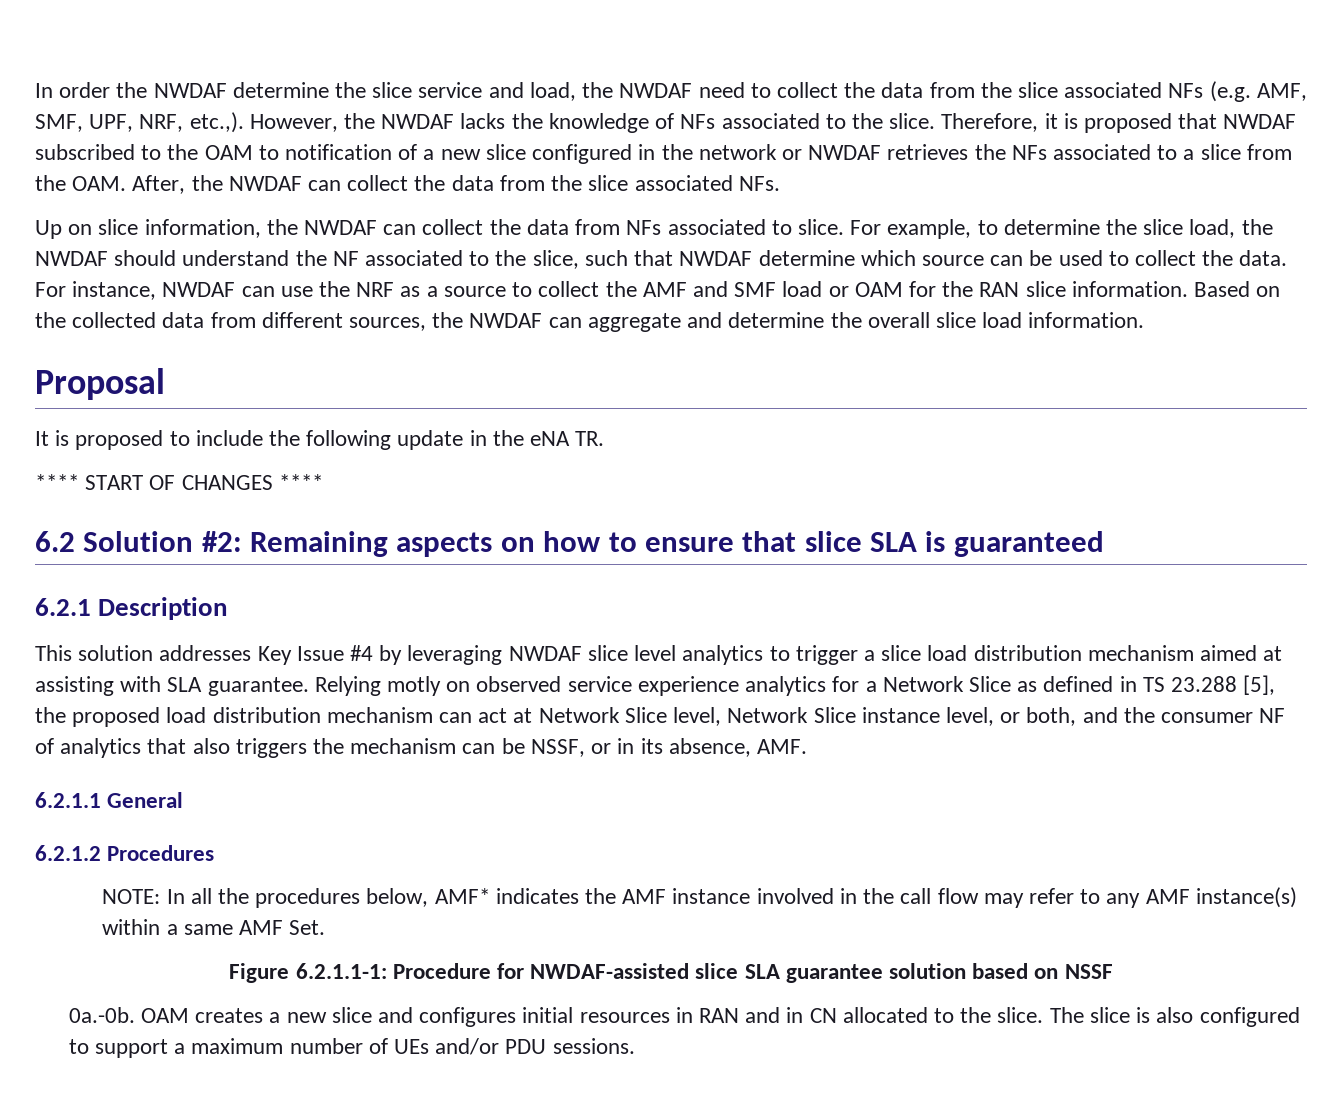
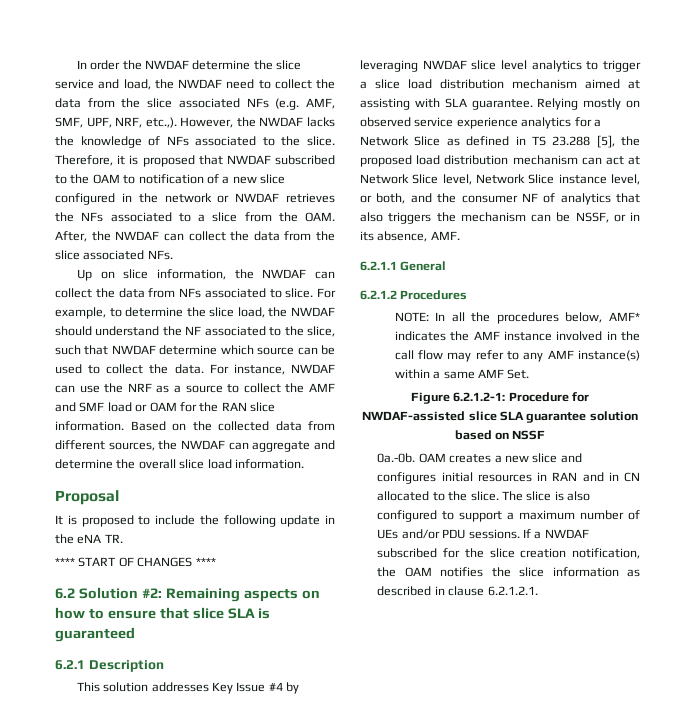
[387,676,442,696] motly -> [583,98,622,110] mostly
[295,963,387,979] 6.2.1.1-1: -> [453,392,506,402] 6.2.1.2-1:
(635, 1046) none -> [522,529,589,539] [377,548,640,559] [377,567,640,577] [377,586,538,596] If a NWDAF subscribed for the slice creation notification, the OAM notifies the slice information as described in clause 6.2.1.2.1.

